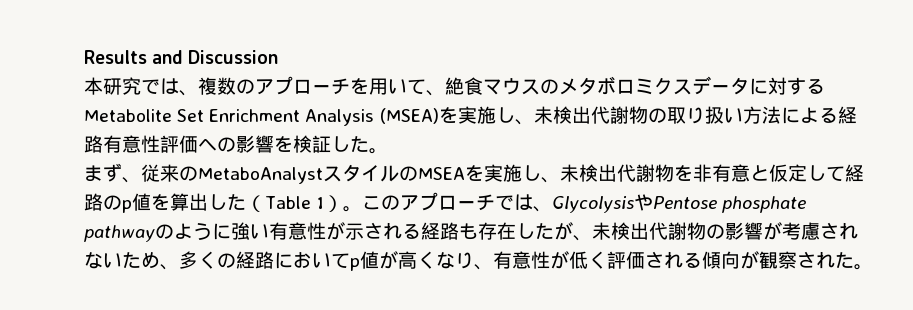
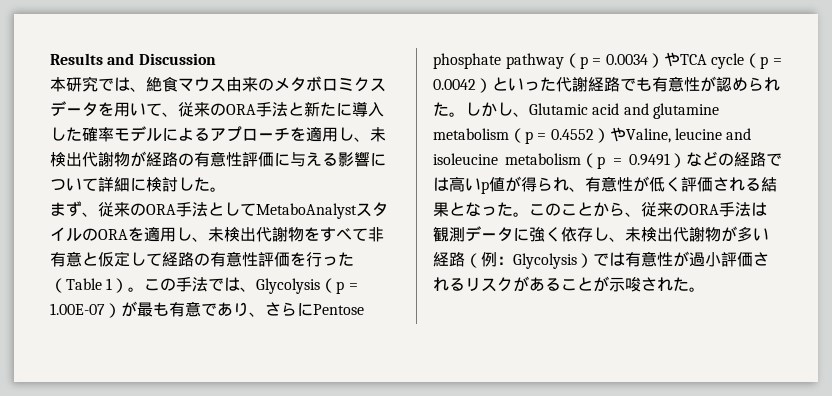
[198,76,445,96] 複数のアプローチを用いて、 -> (146, 89) none
(540, 87) none -> [226,77,258,92] 由来
[749,77,825,95] [84,106,857,126] [84,135,331,153] に対するMetabolite Set Enrichment Analysis (MSEA)を実施し、未検出代謝物の取り扱い方法による経路有意性評価への影響を検証 -> [98,101,384,117] [50,126,386,142] [50,151,386,167] [50,177,178,192] を用いて、従来のORA手法と新たに導入した確率モデルによるアプローチを適用し、未検出代謝物が経路の有意性評価に与える影響について詳細に検討
(198, 173) none -> [146,202,256,217] ORA手法として
[418,164,522,182] MSEAを実施 -> [98,226,176,242] ORAを適用
(693, 173) none -> [320,227,368,242] すべて
[122,193,227,213] p値を算出し -> [210,251,338,267] 有意性評価を行っ
[400,192,807,213] [84,222,858,242] [84,251,474,271] アプローチでは、GlycolysisやPentose phosphate pathwayのように強い有意性が示される経路も存在したが、未検出代謝物の影響が考慮されないため、多くの経路においてp値が高くなり -> [176,277,358,294] [50,301,364,318] [433,52,782,69] [433,76,780,93] [433,102,719,119] [433,127,752,144] [433,151,782,169] [433,176,569,194] 手法では、Glycolysis（p = 1.00E-07）が最も有意であり、さらにPentose phosphate pathway（p = 0.0034）やTCA cycle（p = 0.0042）といった代謝経路でも有意性が認められた。しかし、Glutamic acid and glutamine metabolism（p = 0.4552）やValine, leucine and isoleucine metabolism（p = 0.9491）などの経路では高いp値が得られ
[702,251,797,269] 傾向が観察 -> [761,177,777,192] [433,202,767,217] [433,226,769,242] [433,251,769,269] [433,276,641,292] 結果となった。このことから、従来のORA手法は観測データに強く依存し、未検出代謝物が多い経路（例：Glycolysis）では有意性が過小評価されるリスクがあることが示唆

